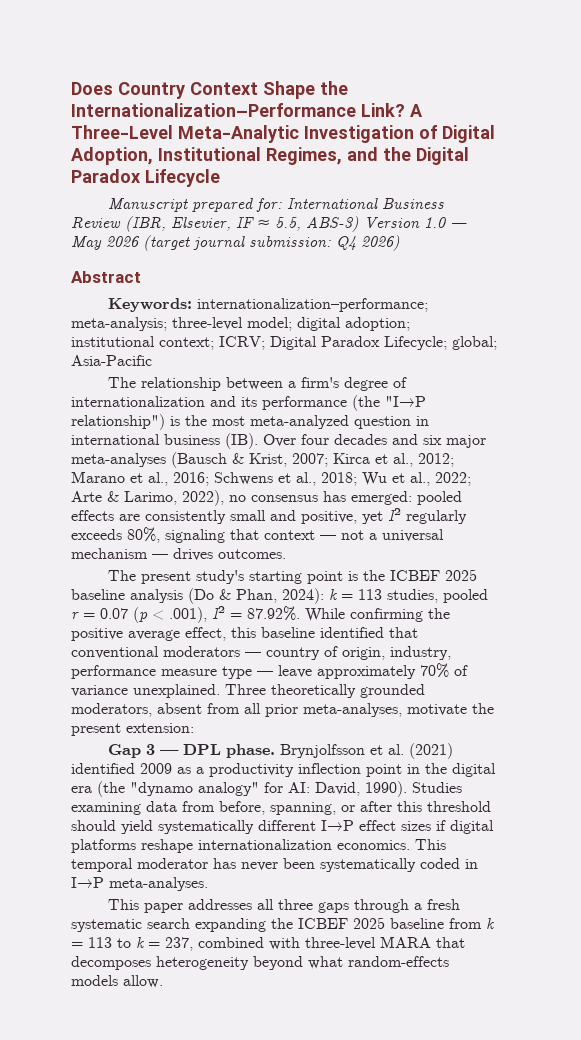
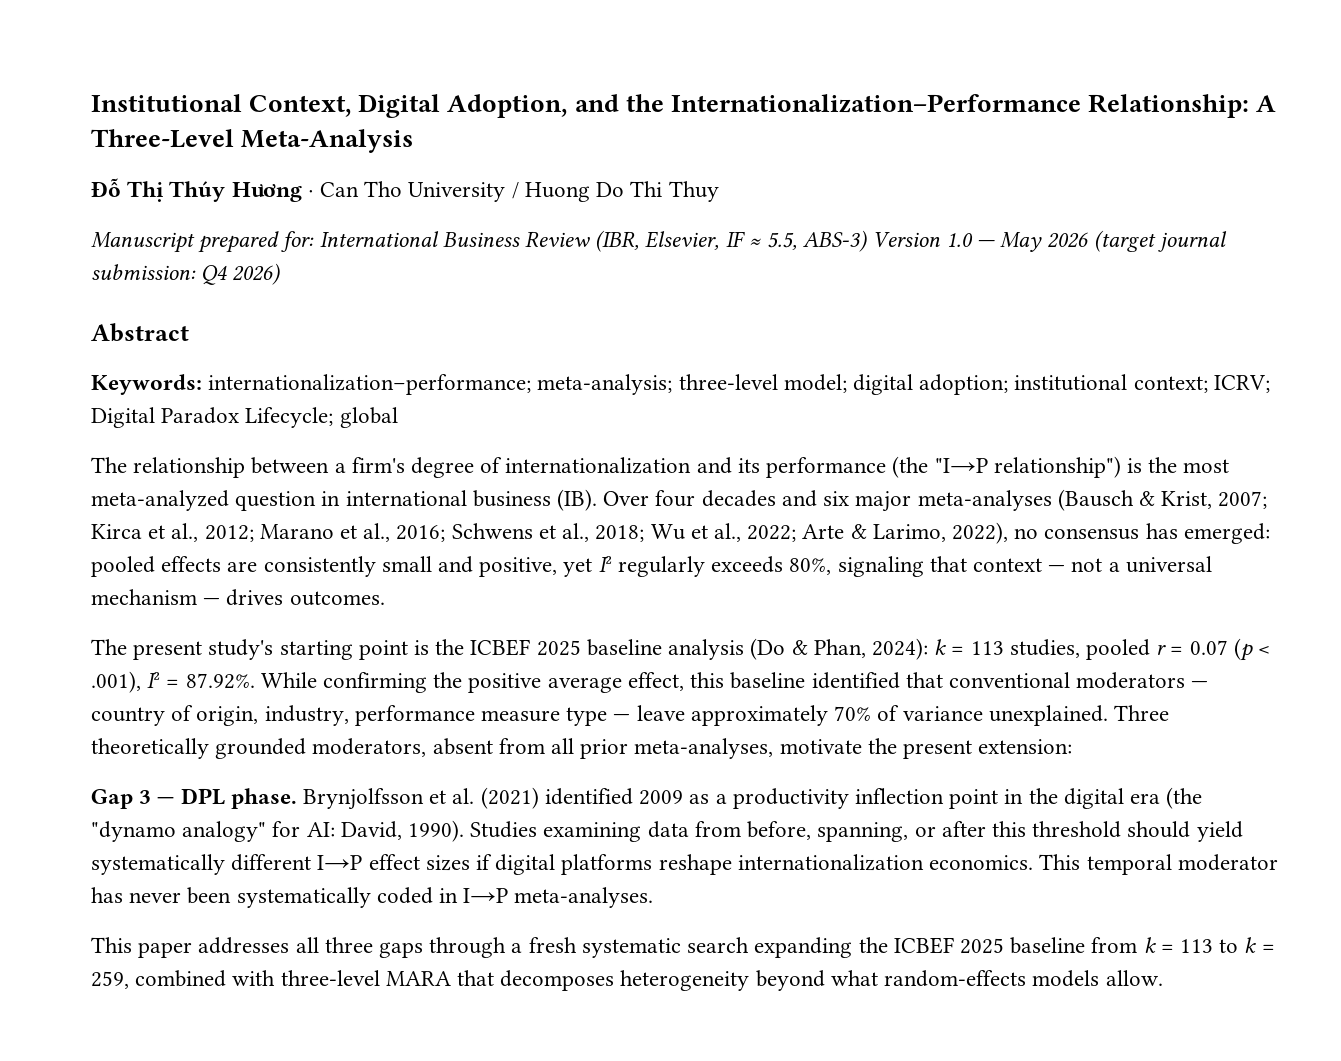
[71,81,315,99] Does Country Context Shape -> [91,94,619,118] Institutional Context, Digital Adoption, and
[361,103,405,117] Link? -> [1088,94,1250,118] Relationship:
[178,125,495,143] [71,147,469,165] [71,169,220,187] Meta-Analytic Investigation of Digital Adoption, Institutional Regimes, and the Digital Paradox Lifecycle -> [241,129,414,153] [91,178,719,202] Meta-Analysis // Đỗ Thị Thúy Hương · Can Tho University / Huong Do Thi Thuy
[452,336,497,350] [71,355,152,366] global; Asia-Pacific -> [339,407,398,428] global
[165,937,193,951] 237, -> [91,971,129,989] 259,

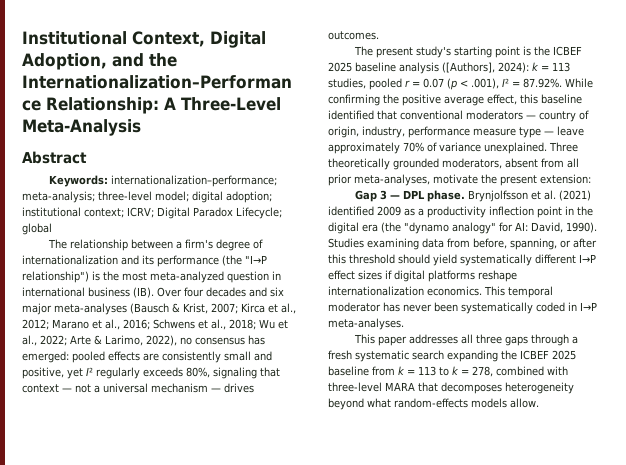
[91,178,719,202] [91,230,1227,253] [91,263,281,285] // Đỗ Thị Thúy Hương · Can Tho University / Huong Do Thi Thuy // Manuscript prepared for: International Business Review (IBR, Elsevier, IF ≈ 5.5, ABS-3) Version 1.0 — May 2026 (target journal submission: Q4 2026) -> (141, 127) none
[750,638,866,660] (Do & Phan, -> [442,62,495,73] ([Authors],
[91,971,129,989] 259, -> [472,366,493,377] 278,

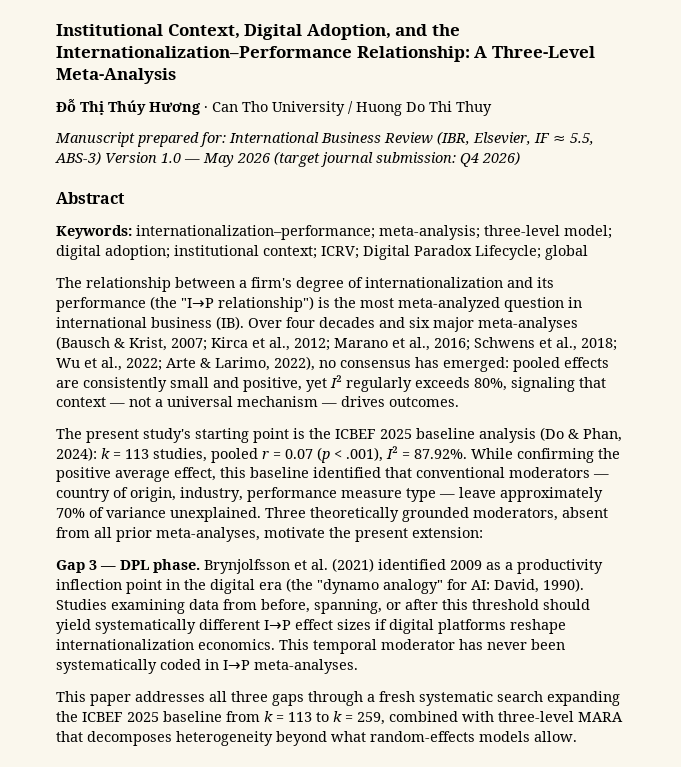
(141, 127) none -> [56,99,492,116] [55,131,594,147] [55,151,520,167] // Đỗ Thị Thúy Hương · Can Tho University / Huong Do Thi Thuy // Manuscript prepared for: International Business Review (IBR, Elsevier, IF ≈ 5.5, ABS-3) Version 1.0 — May 2026 (target journal submission: Q4 2026)
[442,62,495,73] ([Authors], -> [540,427,622,442] (Do & Phan,
[472,366,493,377] 278, -> [357,712,385,725] 259,

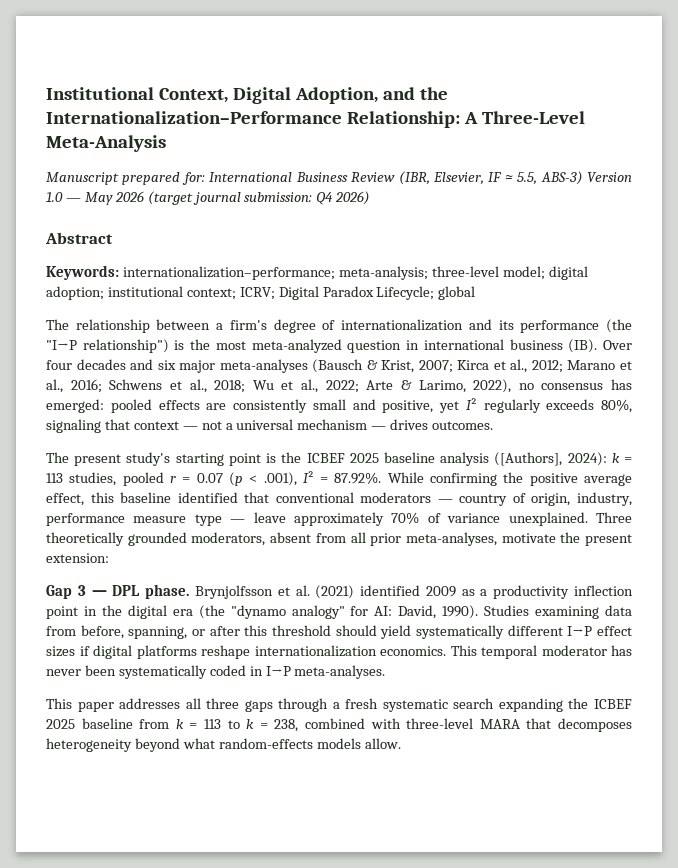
[56,99,492,116] // Đỗ Thị Thúy Hương · Can Tho University / Huong Do Thi Thuy -> (166, 143) none
[540,427,622,442] (Do & Phan, -> [494,452,563,466] ([Authors],
[357,712,385,725] 259, -> [274,719,299,732] 238,

